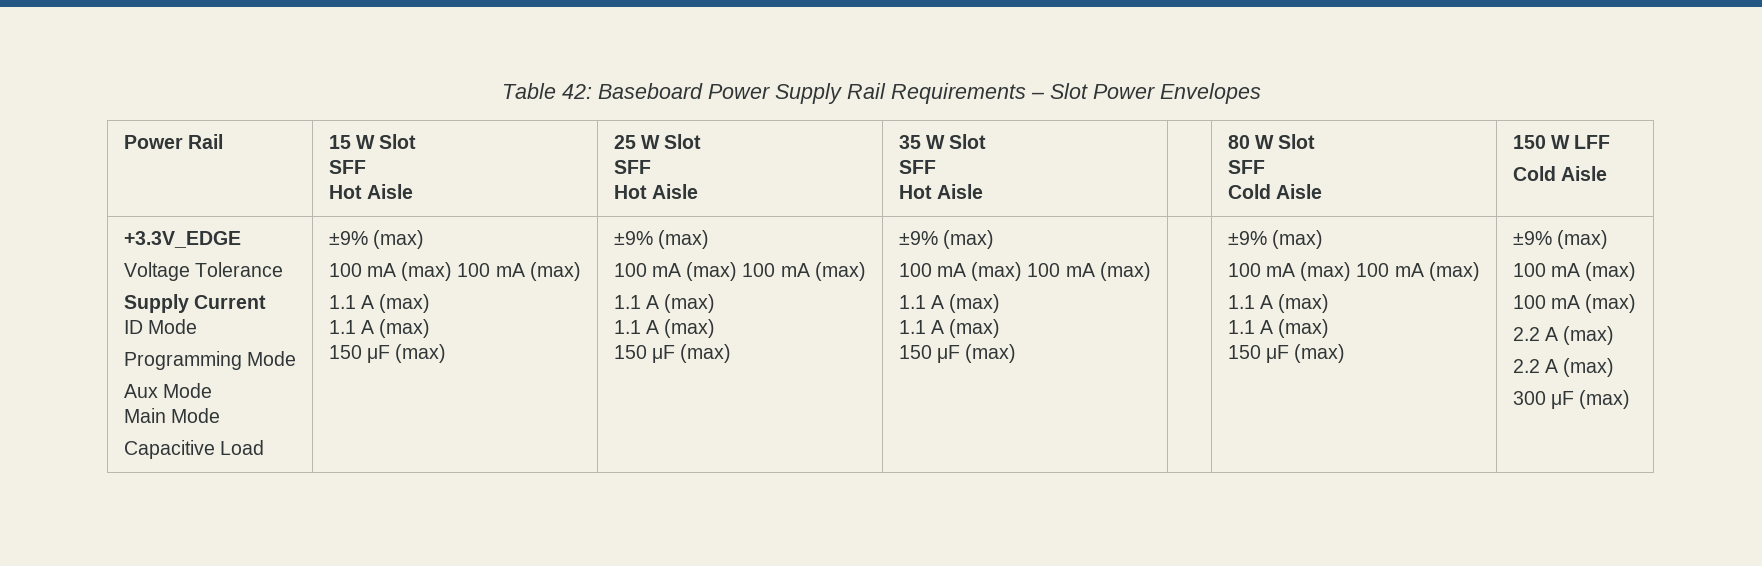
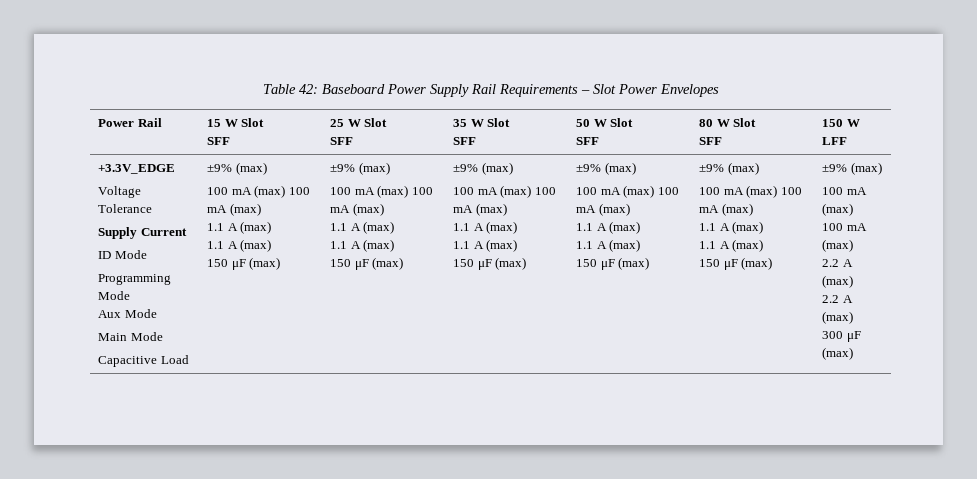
[328,184,413,199] // Hot Aisle -> (231, 141) none
[613,184,698,199] // Hot Aisle -> (354, 141) none
[898,184,983,199] // Hot Aisle | -> [576,118,634,127] [576,137,600,145] | 50 W Slot // SFF
[1227,184,1322,199] // Cold Aisle -> (723, 141) none
[1512,166,1607,181] // Cold Aisle -> (848, 141) none
(1017, 353) none -> [576,162,636,175] [576,185,679,198] [576,203,630,216] [576,221,641,234] [576,239,641,252] [576,257,650,270] ±9% (max) // 100 mA (max) 100 mA (max) // 1.1 A (max) // 1.1 A (max) // 150 μF (max)

